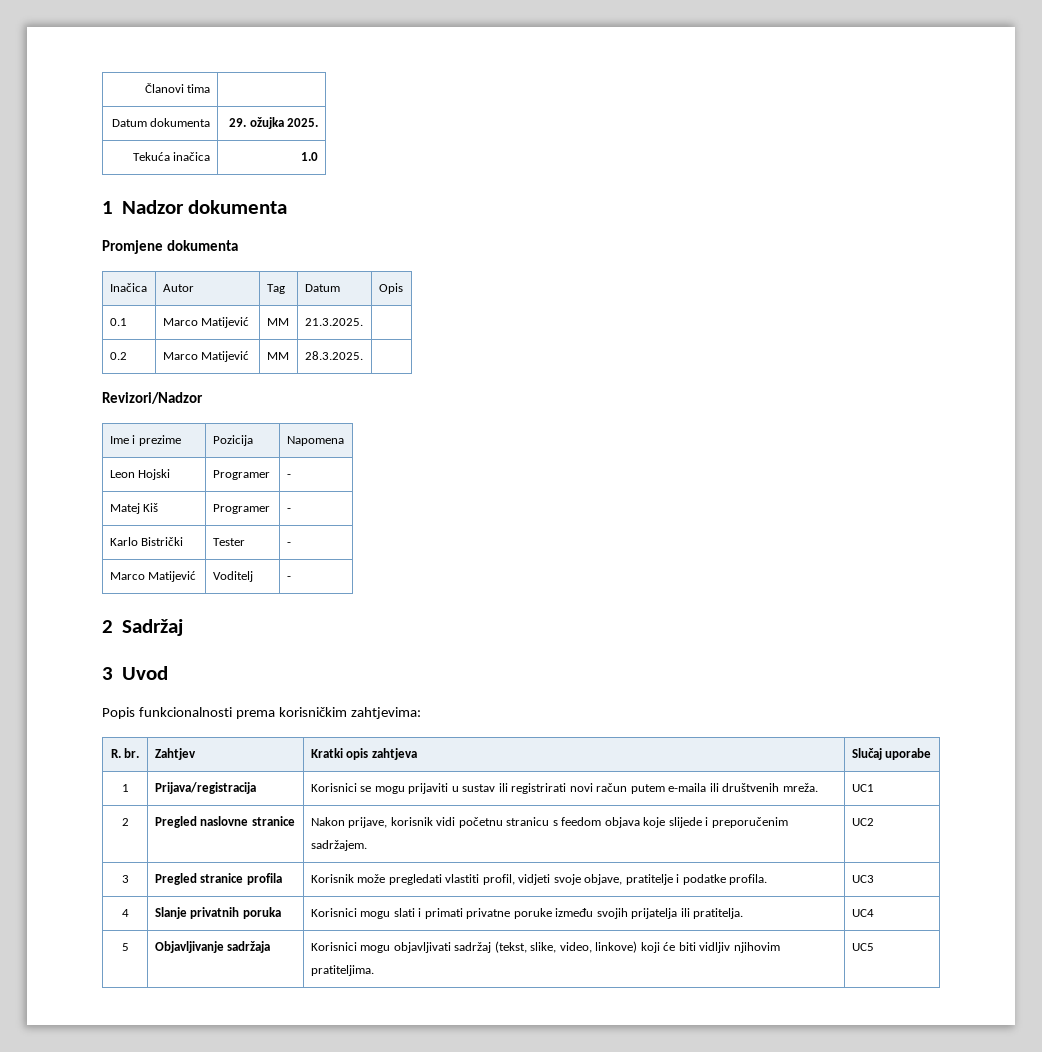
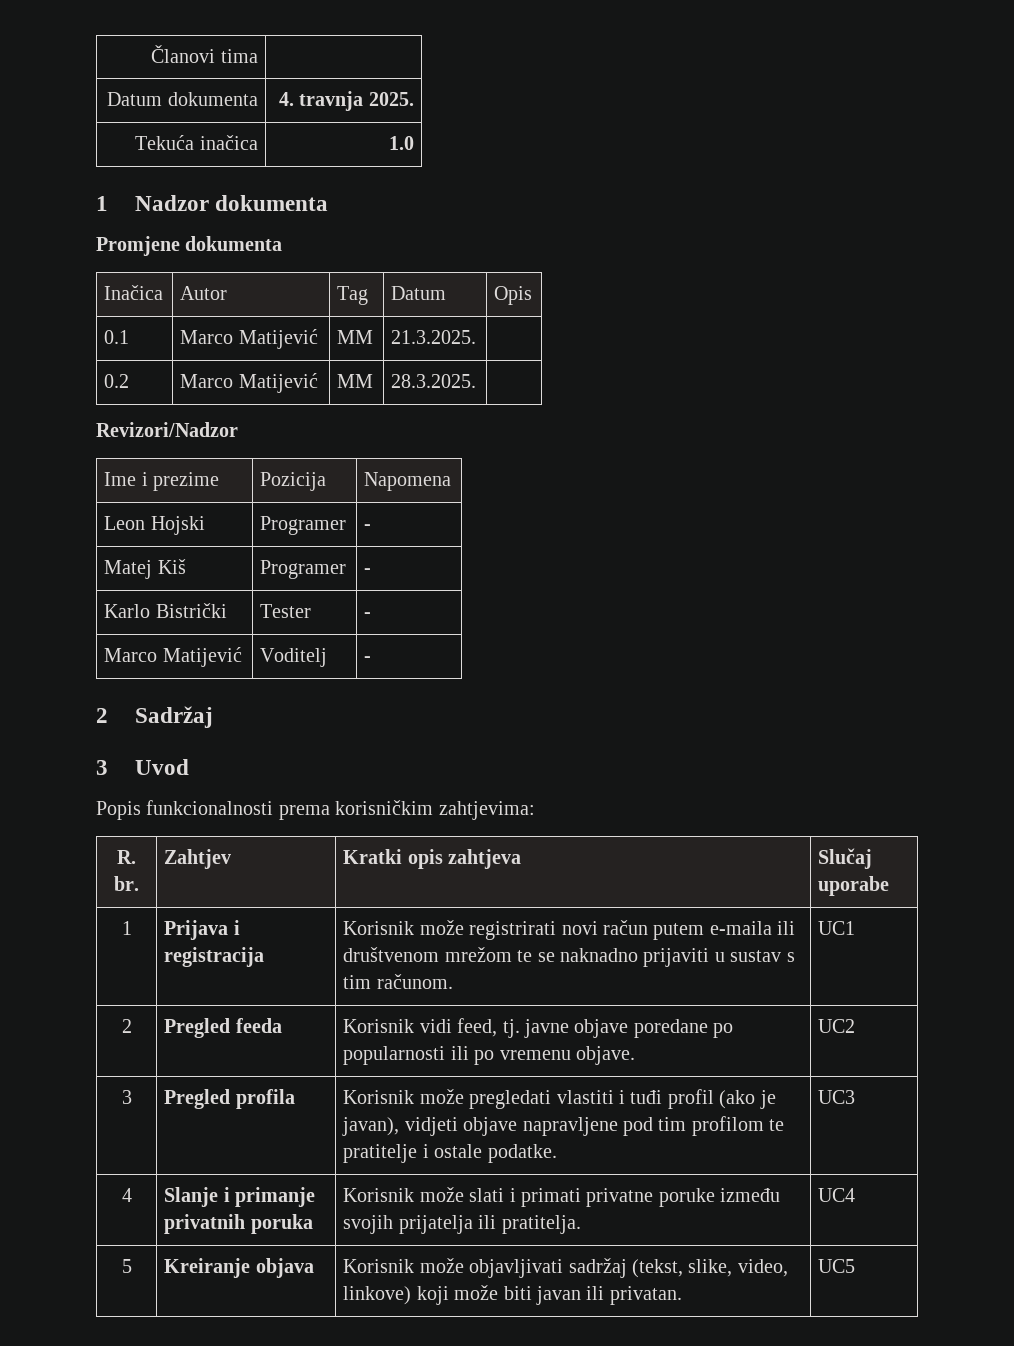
[229,117,284,129] 29. ožujka -> [278,91,364,111] 4. travnja
[154,782,256,794] [310,783,508,794] Prijava/registracija | Korisnici se mogu prijaviti u sustav ili -> [164,920,240,940] [164,947,265,967] [343,920,464,935] Prijava i registracija | Korisnik može
[722,783,818,792] [851,784,874,792] [121,818,129,826] [154,816,295,828] [310,817,788,828] [310,840,367,851] društvenih mreža. | UC1 // 2 | Pregled naslovne stranice | Nakon prijave, korisnik vidi početnu stranicu s feedom objava koje slijede i preporučenim sadržajem. -> [343,947,795,967] [343,974,453,989] [818,921,856,935] [121,1019,132,1033] [164,1018,282,1038] [343,1018,734,1038] [343,1046,635,1065] društvenom mrežom te se naknadno prijaviti u sustav s tim računom. | UC1 // 2 | Pregled feeda | Korisnik vidi feed, tj. javne objave poredane po popularnosti ili po vremenu objave.
[200,873,244,883] stranice -> (231, 1099) none
[482,874,768,885] profil, vidjeti svoje objave, pratitelje i podatke profila. -> [618,1089,776,1109] [342,1116,785,1136] [343,1144,557,1163] i tuđi profil (ako je javan), vidjeti objave napravljene pod tim profilom te pratitelje i ostale podatke.
(187, 913) none -> [223,1187,316,1207] i primanje
[310,908,391,919] Korisnici mogu -> [343,1187,464,1202] Korisnik može
[154,941,271,953] [310,942,391,953] Objavljivanje sadržaja | Korisnici mogu -> [164,1258,314,1278] [343,1258,464,1273] Kreiranje objava | Korisnik može
[663,942,780,953] [310,965,374,976] će biti vidljiv njihovim pratiteljima. -> [454,1285,682,1305] može biti javan ili privatan.

